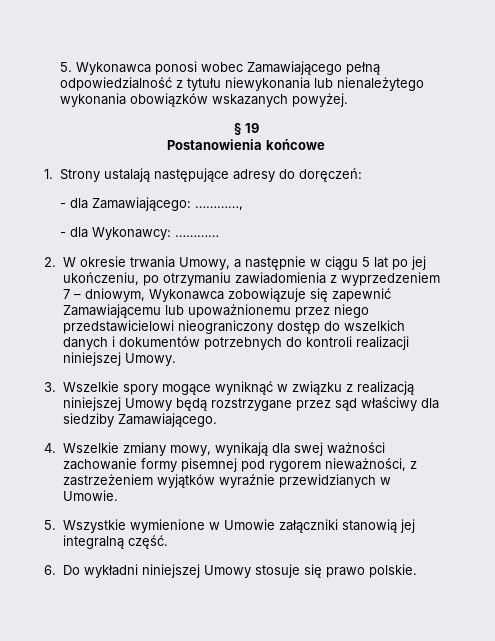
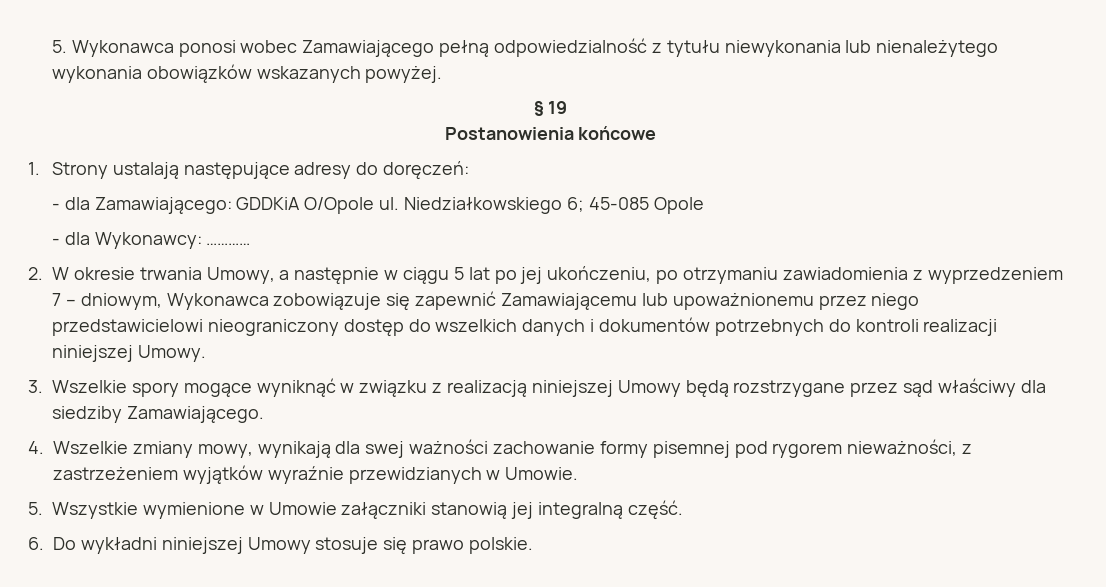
[194,206,243,210] …………, -> [236,197,704,214] GDDKiA O/Opole ul. Niedziałkowskiego 6; 45-085 Opole

